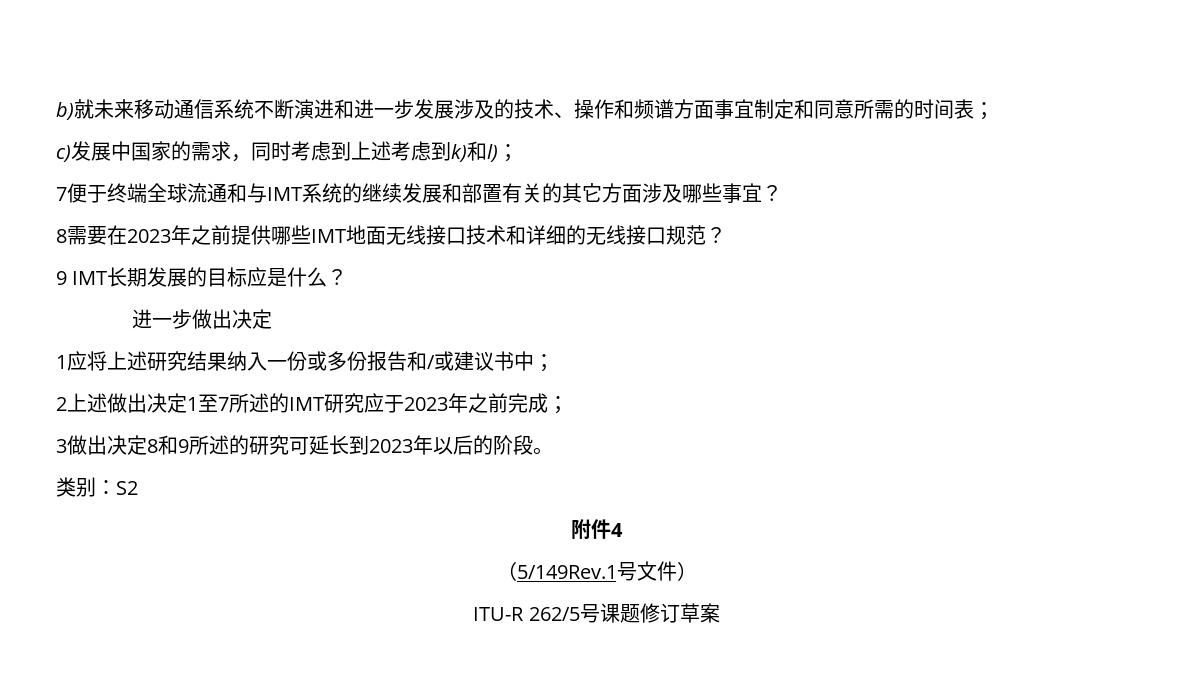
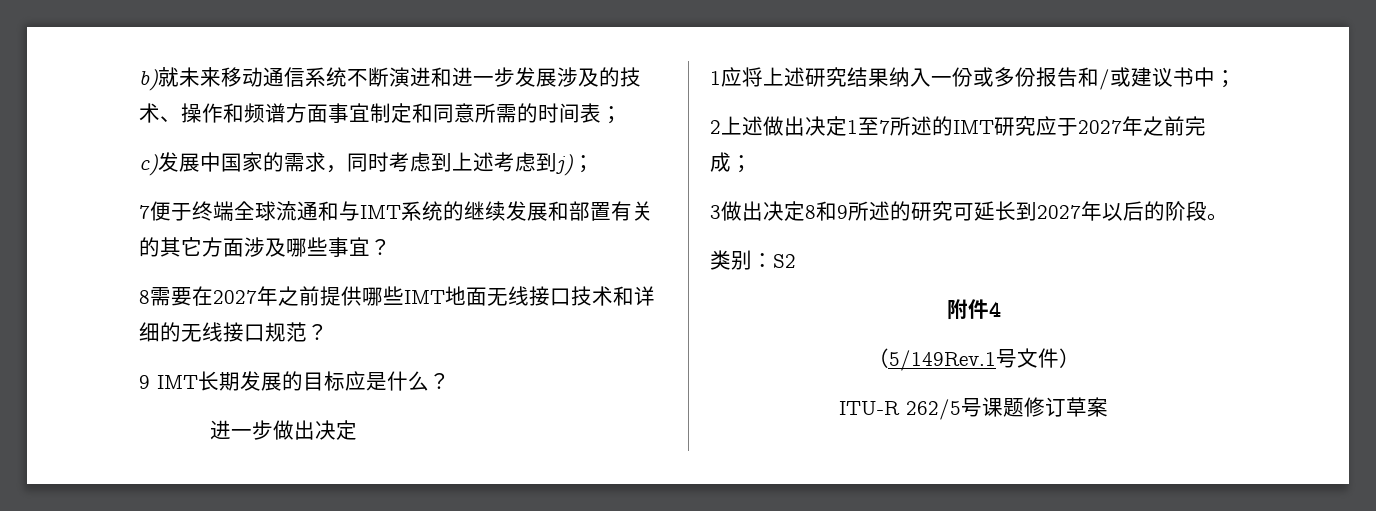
[451,141,498,162] k)和l) -> [556,154,573,176] j)
[127,229,171,243] 2023 -> [213,290,257,304] 2027
[404,397,448,411] 2023 -> [1078,120,1122,134] 2027
[369,439,413,453] 2023 -> [1037,205,1081,219] 2027

